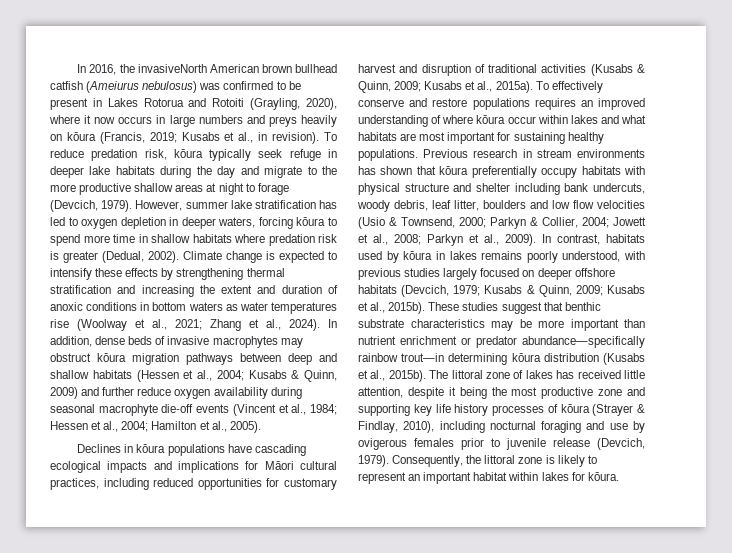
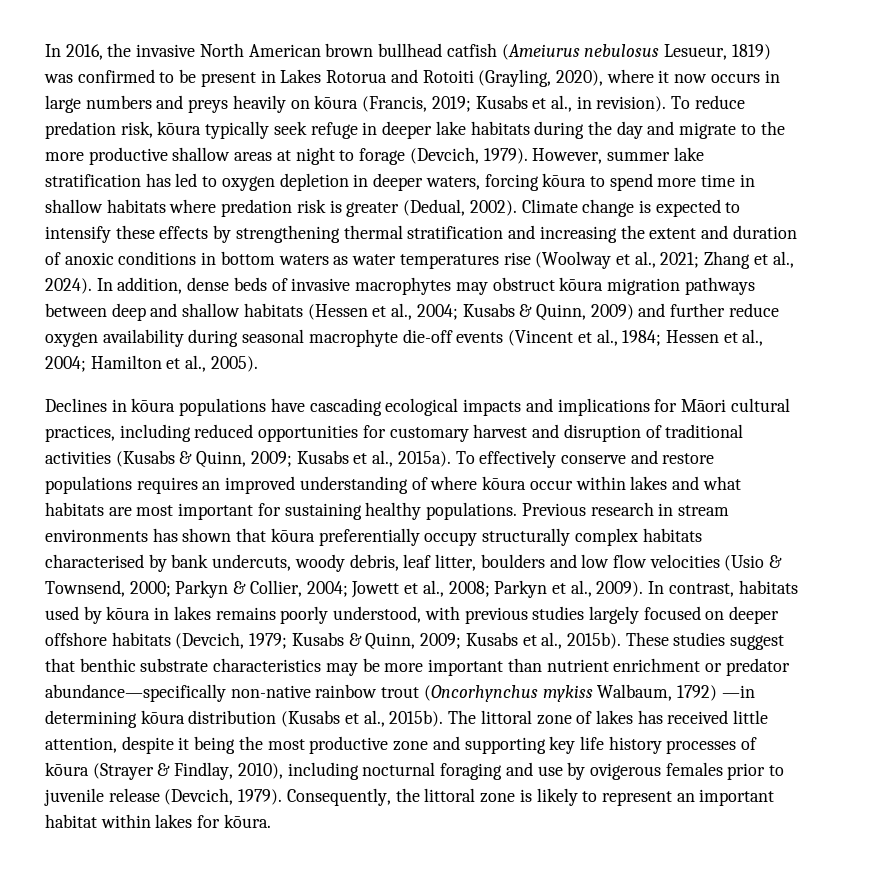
[137,64,207,73] invasiveNorth -> [136,43,244,57] invasive North
[142,81,198,93] nebulosus) -> [584,44,771,60] nebulosus Lesueur, 1819)
[581,166,645,175] [358,183,560,195] habitats with physical structure and shelter including -> [482,528,702,546] [45,554,167,572] structurally complex habitats characterised by
[358,353,445,362] rainbow trout—in -> [230,684,755,702] non-native rainbow trout (Oncorhynchus mykiss Walbaum, 1792) —in

